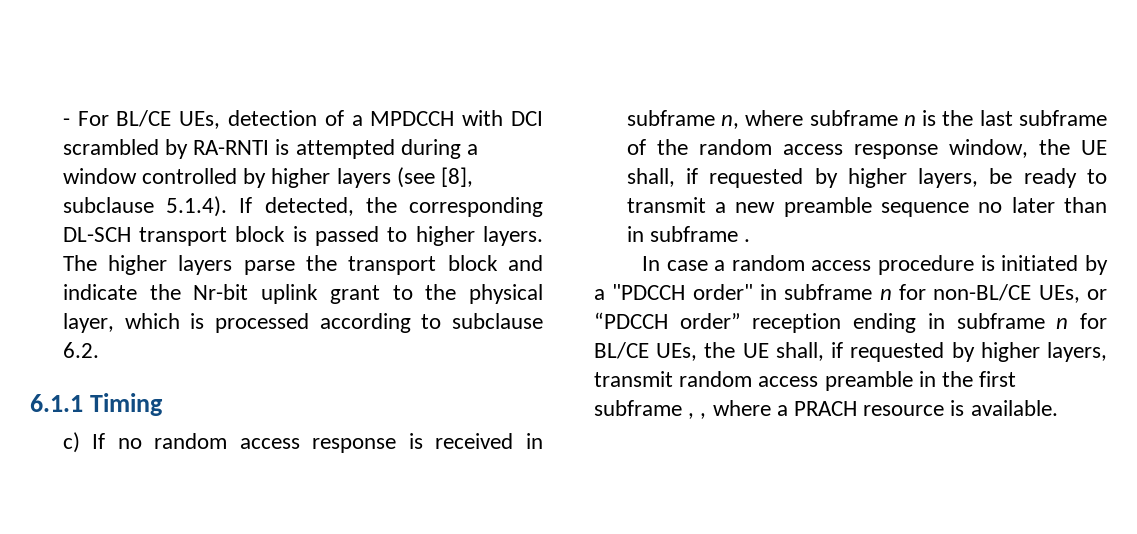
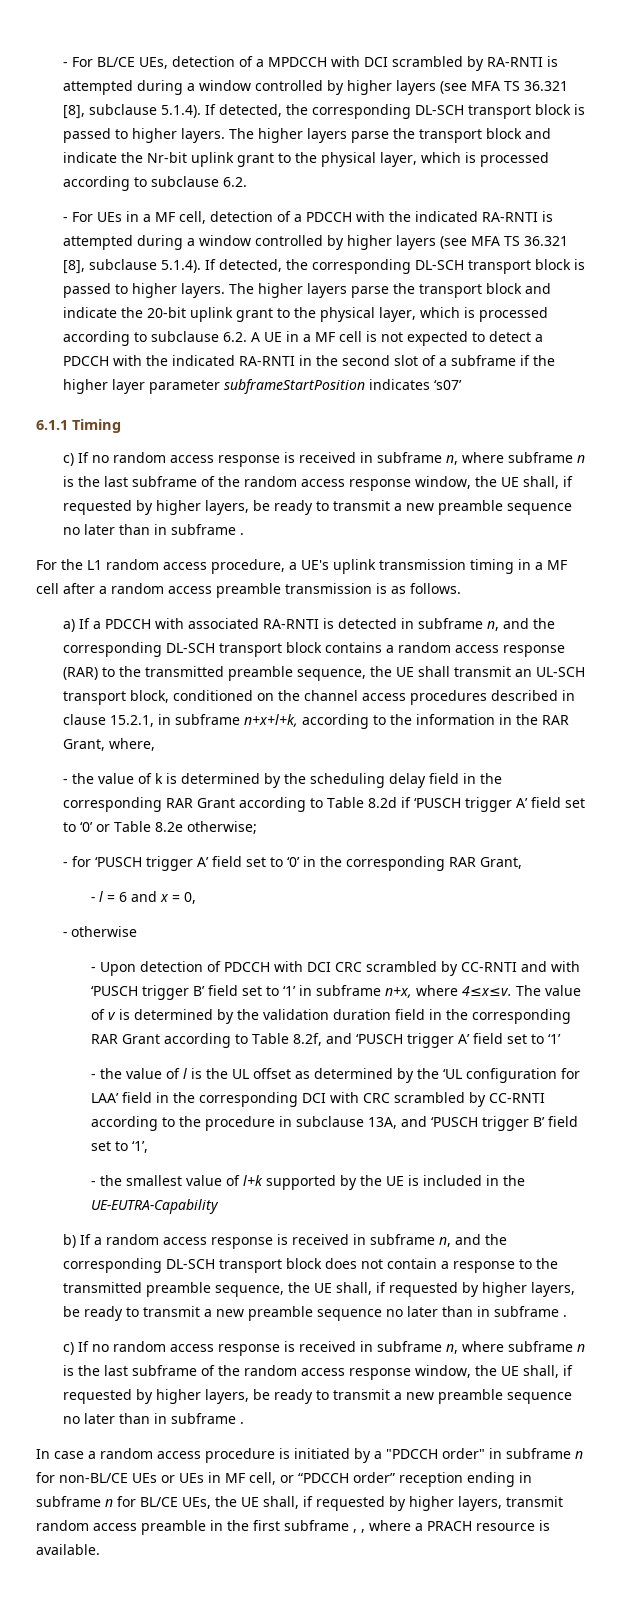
(435, 177) none -> [471,81,569,91] MFA TS 36.321
(99, 350) none -> [63,211,554,224] [63,235,569,250] [63,259,586,274] [63,283,552,298] [63,307,549,322] [63,331,544,346] [63,355,556,366] [63,379,463,394] // - For UEs in a MF cell, detection of a PDCCH with the indicated RA-RNTI is attempted during a window controlled by higher layers (see MFA TS 36.321 [8], subclause 5.1.4). If detected, the corresponding DL-SCH transport block is passed to higher layers. The higher layers parse the transport block and indicate the 20-bit uplink grant to the physical layer, which is processed according to subclause 6.2. A UE in a MF cell is not expected to detect a PDCCH with the indicated RA-RNTI in the second slot of a subframe if the higher layer parameter subframeStartPosition indicates ‘s07’
(751, 240) none -> [36,559,567,574] [36,583,461,598] [63,618,556,632] [63,642,566,657] [63,666,586,681] [63,690,576,705] [63,714,570,729] [63,738,156,751] [63,773,503,788] [63,797,586,812] [63,821,258,834] [63,856,523,871] [90,891,196,904] [63,926,138,937] [90,961,580,976] [90,985,581,1000] [90,1009,571,1024] [90,1033,561,1048] [90,1068,580,1083] [90,1092,545,1107] [90,1116,578,1131] [90,1141,148,1153] [90,1175,525,1190] [90,1199,219,1214] [63,1234,508,1249] [63,1258,559,1273] [63,1282,576,1297] [63,1306,568,1321] [63,1341,586,1356] [63,1365,574,1380] [63,1389,573,1404] [63,1413,245,1424] // For the L1 random access procedure, a UE's uplink transmission timing in a MF cell after a random access preamble transmission is as follows. // a) If a PDCCH with associated RA-RNTI is detected in subframe n, and the corresponding DL-SCH transport block contains a random access response (RAR) to the transmitted preamble sequence, the UE shall transmit an UL-SCH transport block, conditioned on the channel access procedures described in clause 15.2.1, in subframe n+x+l+k, according to the information in the RAR Grant, where, // - the value of k is determined by the scheduling delay field in the corresponding RAR Grant according to Table 8.2d if ‘PUSCH trigger A’ field set to ‘0’ or Table 8.2e otherwise; // - for ‘PUSCH trigger A’ field set to ‘0’ in the corresponding RAR Grant, // - l = 6 and x = 0, // - otherwise // - Upon detection of PDCCH with DCI CRC scrambled by CC-RNTI and with ‘PUSCH trigger B’ field set to ‘1’ in subframe n+x, where 4≤x≤v. The value of v is determined by the validation duration field in the corresponding RAR Grant according to Table 8.2f, and ‘PUSCH trigger A’ field set to ‘1’ // - the value of l is the UL offset as determined by the ‘UL configuration for LAA’ field in the corresponding DCI with CRC scrambled by CC-RNTI according to the procedure in subclause 13A, and ‘PUSCH trigger B’ field set to ‘1’, // - the smallest value of l+k supported by the UE is included in the UE-EUTRA-Capability // b) If a random access response is received in subframe n, and the corresponding DL-SCH transport block does not contain a response to the transmitted preamble sequence, the UE shall, if requested by higher layers, be ready to transmit a new preamble sequence no later than in subframe . // c) If no random access response is received in subframe n, where subframe n is the last subframe of the random access response window, the UE shall, if requested by higher layers, be ready to transmit a new preamble sequence no later than in subframe .
[1038,285,1080,303] UEs, -> [132,1472,276,1485] UEs or UEs in MF cell,

